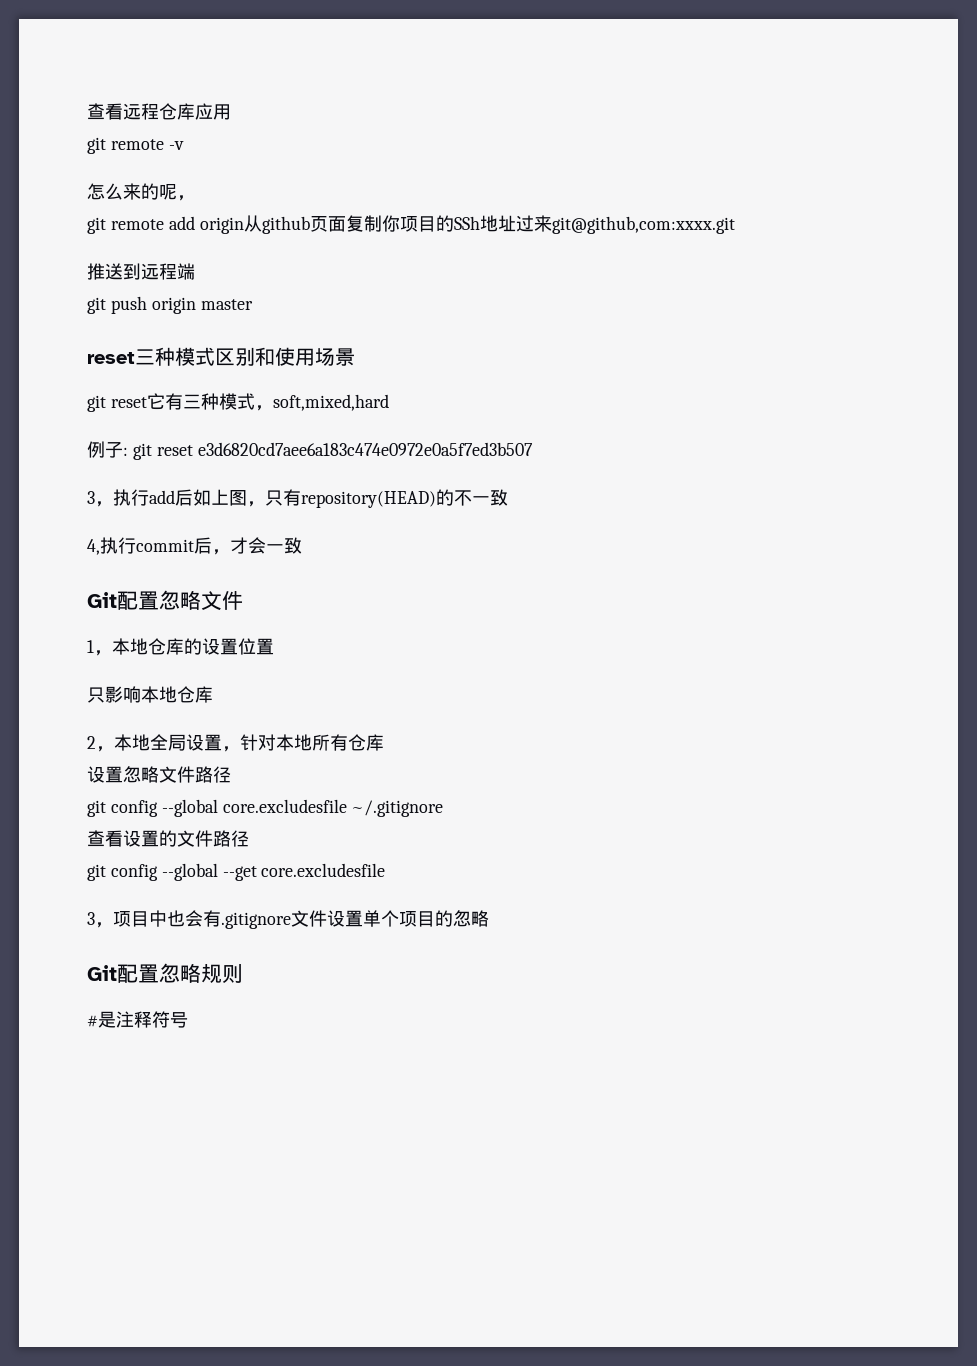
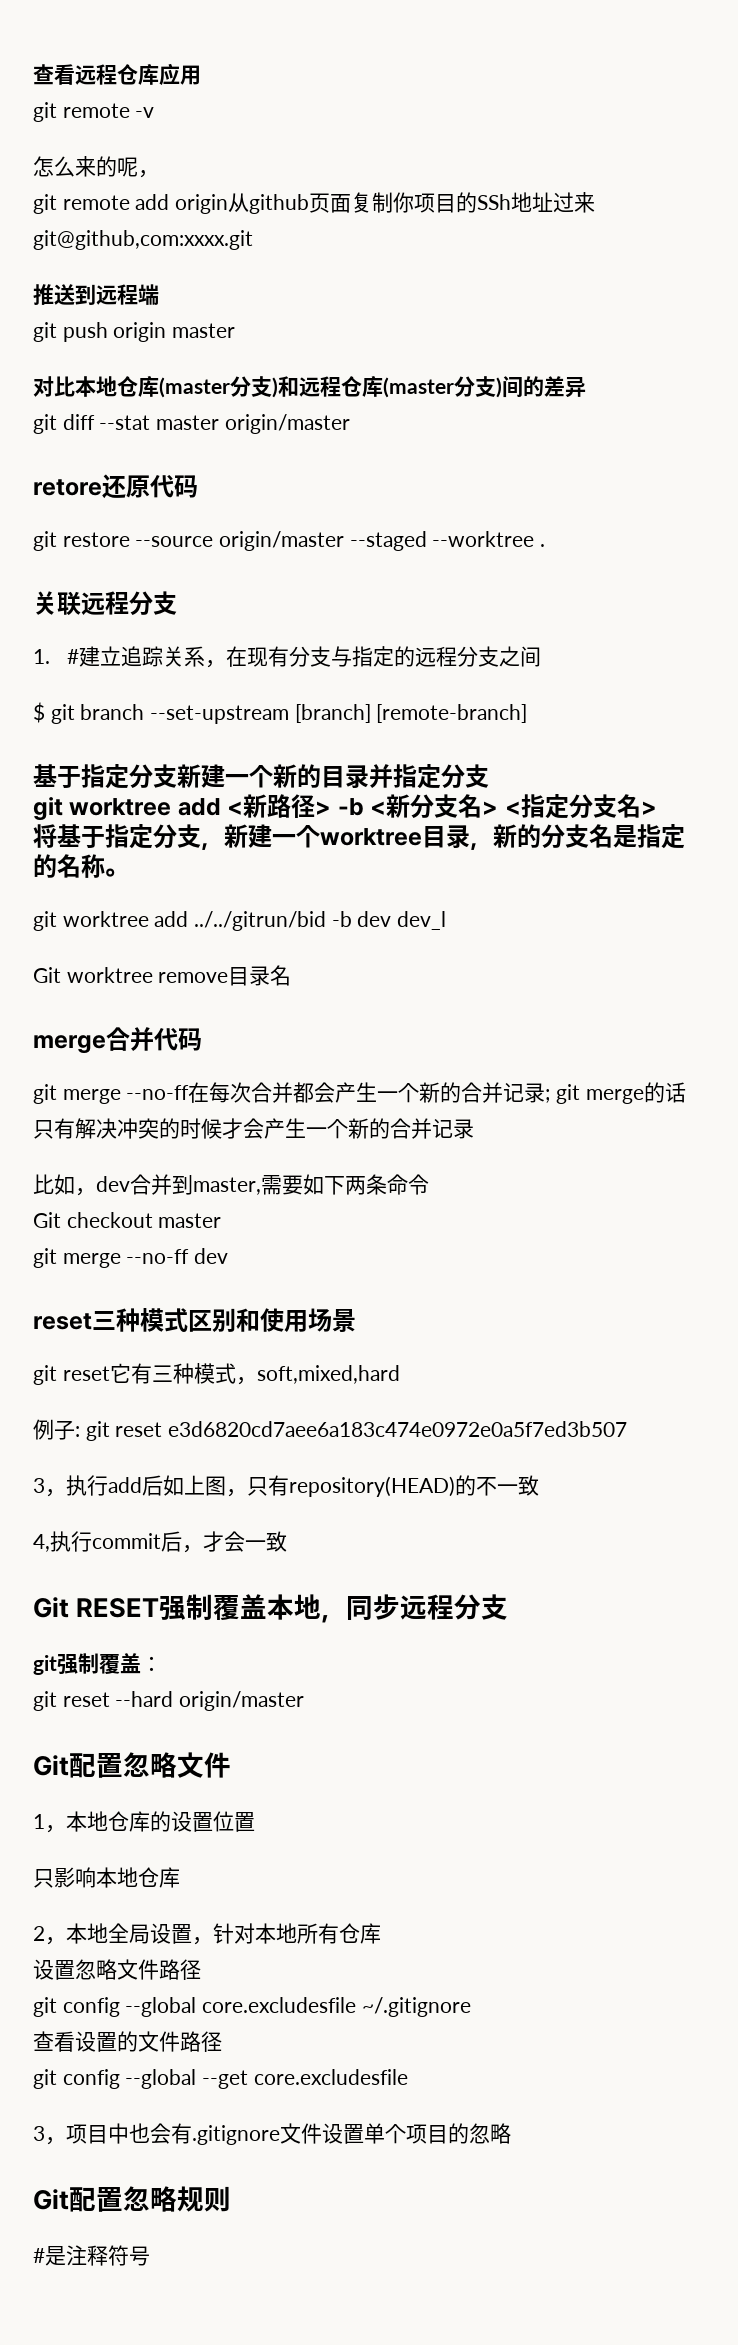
(253, 304) none -> [33,376,586,398] [33,414,350,434] [33,474,198,499] [33,531,546,551] [33,591,177,616] [33,646,542,668] [33,702,528,724] [33,764,489,789] [33,794,657,821] [33,824,685,850] [33,854,128,878] [33,911,447,931] [33,965,292,986] [33,1027,202,1054] [33,1082,686,1104] [33,1118,474,1139] [33,1174,429,1196] [33,1212,222,1228] [33,1248,229,1268] // 对比本地仓库(master分支)和远程仓库(master分支)间的差异 // git diff --stat master origin/master // retore还原代码 // git restore --source origin/master --staged --worktree . // 关联远程分支 // 1. #建立追踪关系，在现有分支与指定的远程分支之间 // $ git branch --set-upstream [branch] [remote-branch] // 基于指定分支新建一个新的目录并指定分支 // git worktree add <新路径> -b <新分支名> <指定分支名> // 将基于指定分支，新建一个worktree目录，新的分支名是指定的名称。 // git worktree add ../../gitrun/bid -b dev dev_l // Git worktree remove目录名 // merge合并代码 // git merge --no-ff在每次合并都会产生一个新的合并记录; git merge的话只有解决冲突的时候才会产生一个新的合并记录 // 比如，dev合并到master,需要如下两条命令 // Git checkout master // git merge --no-ff dev
(302, 545) none -> [33,1594,509,1623] [33,1653,162,1675] [33,1691,305,1711] // Git RESET强制覆盖本地，同步远程分支 // git强制覆盖： // git reset --hard origin/master

